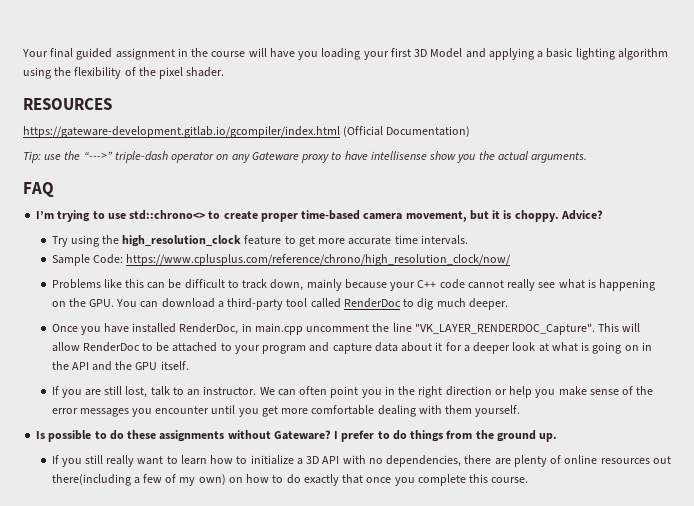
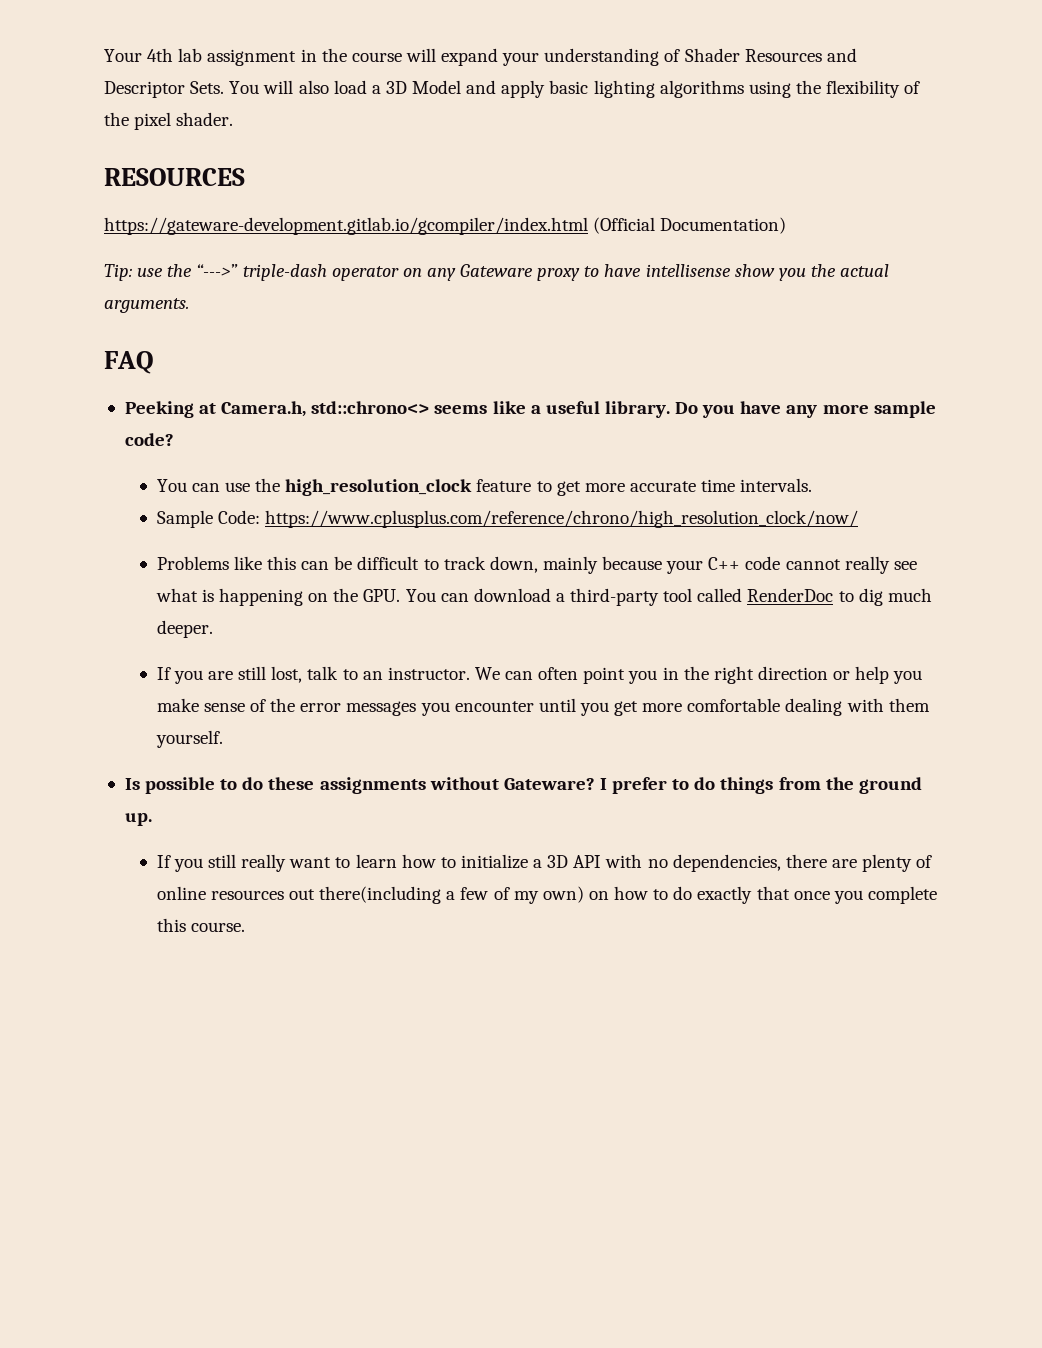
[50,48,113,60] final guided -> [147,48,203,62] 4th lab
[269,48,411,60] have you loading your first -> [441,48,857,66] [104,80,381,98] expand your understanding of Shader Resources and Descriptor Sets. You will also load a
[488,48,544,60] applying a -> [501,80,546,98] apply
[617,48,668,60] algorithm -> [659,80,744,98] algorithms
[36,210,603,222] [51,235,99,247] I’m trying to use std::chrono<> to create proper time-based camera movement, but it is choppy. Advice? // Try using -> [124,401,936,418] [124,433,174,446] [156,479,251,492] Peeking at Camera.h, std::chrono<> seems like a useful library. Do you have any more sample code? // You can use
[51,323,641,335] [51,342,652,354] [51,361,189,371] // Once you have installed RenderDoc, in main.cpp uncomment the line "VK_LAYER_RENDERDOC_Capture". This will allow RenderDoc to be attached to your program and capture data about it for a deeper look at what is going on in the API and the GPU itself. -> (213, 629) none

